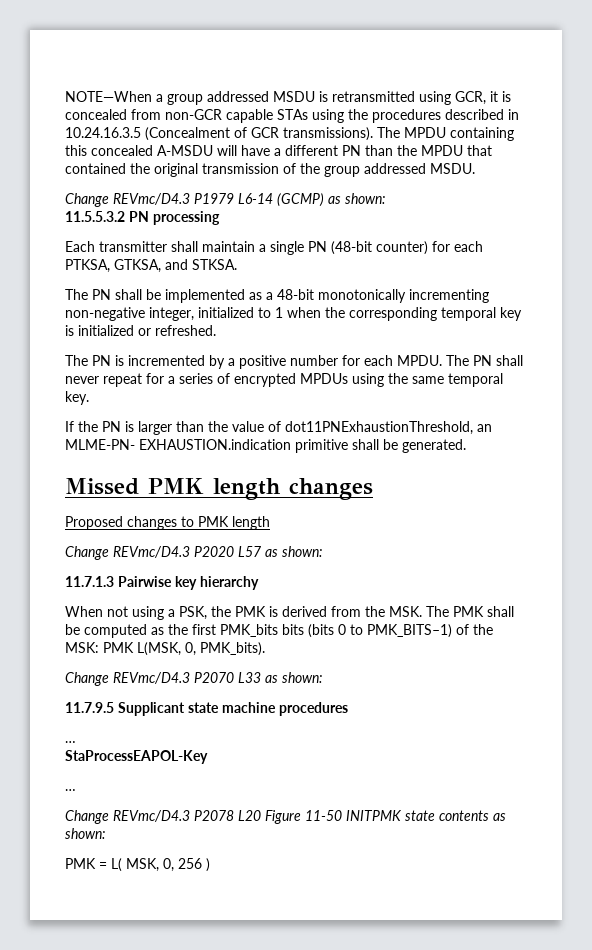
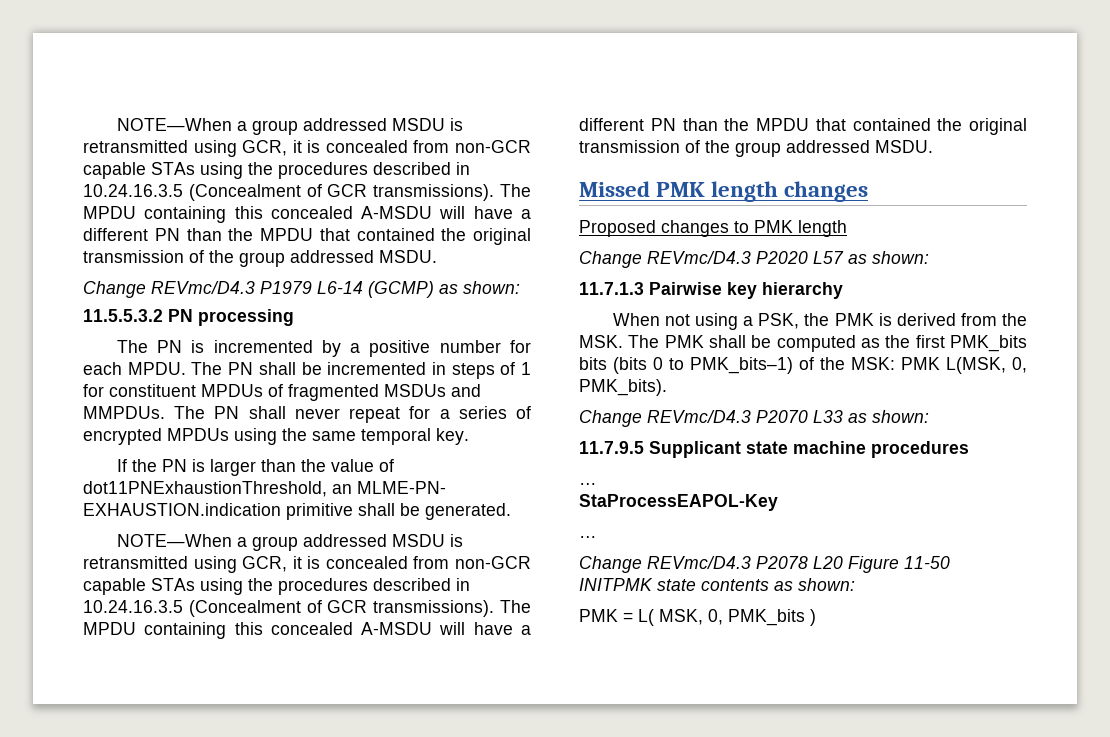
[65,241,483,255] [65,259,237,273] [65,289,489,303] [65,307,522,321] [65,325,216,336] // Each transmitter shall maintain a single PN (48-bit counter) for each PTKSA, GTKSA, and STKSA. // The PN shall be implemented as a 48-bit monotonically incrementing non-negative integer, initialized to 1 when the corresponding temporal key is initialized or refreshed. -> (294, 317) none
(523, 360) none -> [301,362,531,379] [83,384,481,401] [83,406,286,419] be incremented in steps of 1 for constituent MPDUs of fragmented MSDUs and MMPDUs. The PN shall
(466, 446) none -> [116,534,463,551] [83,556,531,573] [83,578,470,595] [83,600,531,617] [83,622,531,639] [579,118,1027,135] [579,140,933,157] // NOTE—When a group addressed MSDU is retransmitted using GCR, it is concealed from non-GCR capable STAs using the procedures described in 10.24.16.3.5 (Concealment of GCR transmissions). The MPDU containing this concealed A-MSDU will have a different PN than the MPDU that contained the original transmission of the group addressed MSDU.
[367,624,452,638] PMK_BITS–1) -> [690,357,793,374] PMK_bits–1)
[178,858,202,869] 256 -> [728,609,805,626] PMK_bits

